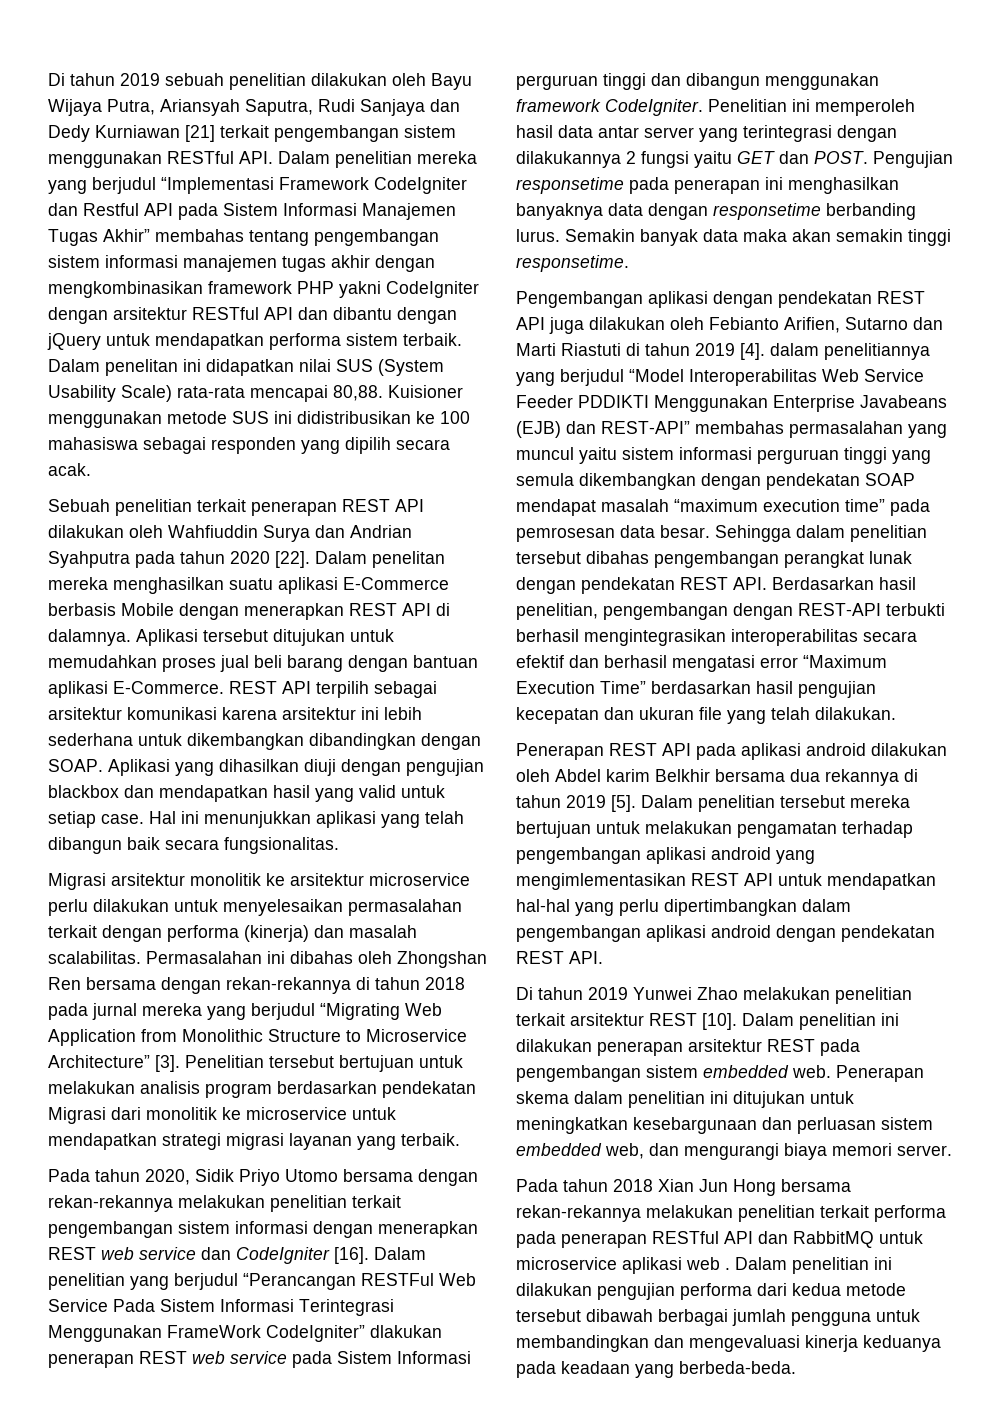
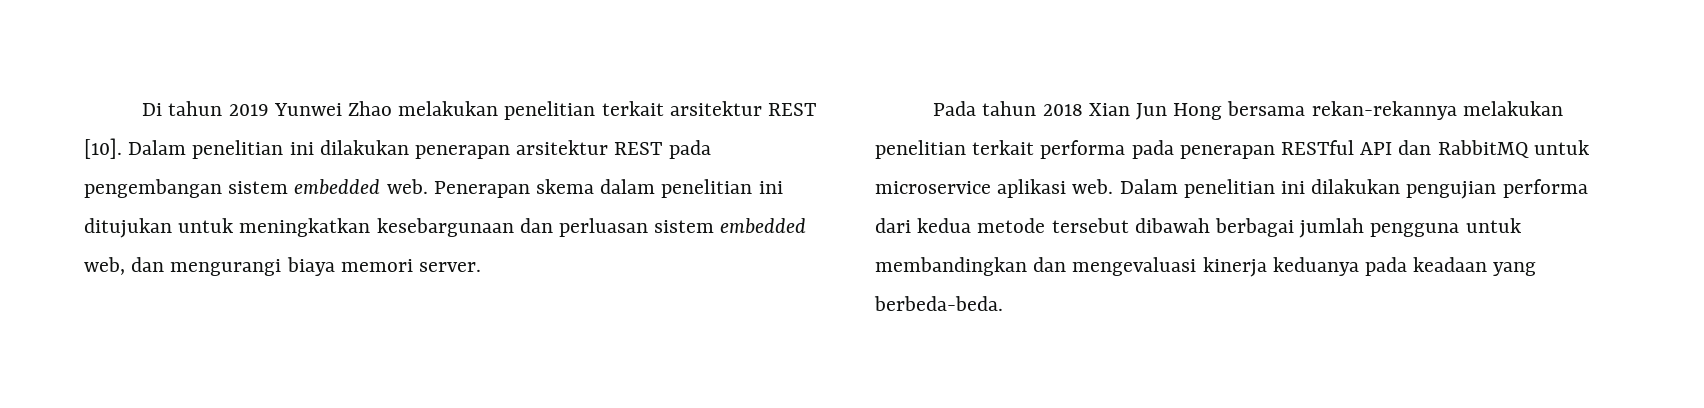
[48,73,472,90] [48,99,460,116] [48,125,456,142] [48,151,477,168] [48,177,467,194] [48,203,456,220] [48,229,439,246] [48,255,435,272] [48,281,479,298] [48,307,457,324] [47,333,462,350] [48,359,444,376] [48,385,463,402] [48,411,470,428] [48,437,450,454] [48,463,91,476] [48,499,424,516] [48,525,412,542] [48,551,445,568] [48,577,449,594] [48,603,450,620] [48,629,394,646] [48,655,478,672] [48,681,437,698] [48,707,422,720] [48,733,481,750] [48,759,484,776] [48,785,445,802] [48,811,464,828] [48,837,339,854] [48,873,470,890] [48,899,462,916] [48,925,417,942] [48,951,487,968] [48,977,465,994] [48,1003,442,1020] [48,1029,467,1046] [48,1055,463,1072] [48,1081,476,1098] [48,1107,396,1124] [48,1133,460,1150] [48,1169,478,1186] [48,1195,401,1212] [48,1221,478,1238] [48,1247,426,1264] [48,1273,476,1290] [48,1299,394,1316] [48,1325,442,1342] [48,1351,471,1368] [516,73,879,90] [516,99,915,116] [516,125,897,142] [516,151,953,168] [516,177,899,194] [516,203,916,220] [516,229,951,246] [516,255,629,272] [516,291,925,308] [516,317,943,334] [516,343,930,360] [516,369,924,386] [516,395,947,412] [516,421,947,438] [516,447,931,464] [516,473,915,490] [516,499,930,516] [516,525,927,542] [516,551,912,568] [516,577,916,594] [516,603,945,620] [516,629,917,646] [516,655,887,672] [516,681,876,698] [516,707,896,724] [516,743,947,760] [516,769,918,786] [516,795,910,812] [516,821,913,838] [516,847,815,864] [516,873,936,890] [516,899,851,916] [516,925,935,942] [516,951,603,964] [516,987,628,1000] Di tahun 2019 sebuah penelitian dilakukan oleh Bayu Wijaya Putra, Ariansyah Saputra, Rudi Sanjaya dan Dedy Kurniawan [21] terkait pengembangan sistem menggunakan RESTful API. Dalam penelitian mereka yang berjudul “Implementasi Framework CodeIgniter dan Restful API pada Sistem Informasi Manajemen Tugas Akhir” membahas tentang pengembangan sistem informasi manajemen tugas akhir dengan mengkombinasikan framework PHP yakni CodeIgniter dengan arsitektur RESTful API dan dibantu dengan jQuery untuk mendapatkan performa sistem terbaik. Dalam penelitan ini didapatkan nilai SUS (System Usability Scale) rata-rata mencapai 80,88. Kuisioner menggunakan metode SUS ini didistribusikan ke 100 mahasiswa sebagai responden yang dipilih secara acak. // Sebuah penelitian terkait penerapan REST API dilakukan oleh Wahfiuddin Surya dan Andrian Syahputra pada tahun 2020 [22]. Dalam penelitan mereka menghasilkan suatu aplikasi E-Commerce berbasis Mobile dengan menerapkan REST API di dalamnya. Aplikasi tersebut ditujukan untuk memudahkan proses jual beli barang dengan bantuan aplikasi E-Commerce. REST API terpilih sebagai arsitektur komunikasi karena arsitektur ini lebih sederhana untuk dikembangkan dibandingkan dengan SOAP. Aplikasi yang dihasilkan diuji dengan pengujian blackbox dan mendapatkan hasil yang valid untuk setiap case. Hal ini menunjukkan aplikasi yang telah dibangun baik secara fungsionalitas. // Migrasi arsitektur monolitik ke arsitektur microservice perlu dilakukan untuk menyelesaikan permasalahan terkait dengan performa (kinerja) dan masalah scalabilitas. Permasalahan ini dibahas oleh Zhongshan Ren bersama dengan rekan-rekannya di tahun 2018 pada jurnal mereka yang berjudul “Migrating Web Application from Monolithic Structure to Microservice Architecture” [3]. Penelitian tersebut bertujuan untuk melakukan analisis program berdasarkan pendekatan Migrasi dari monolitik ke microservice untuk mendapatkan strategi migrasi layanan yang terbaik. // Pada tahun 2020, Sidik Priyo Utomo bersama dengan rekan-rekannya melakukan penelitian terkait pengembangan sistem informasi dengan menerapkan REST web service dan CodeIgniter [16]. Dalam penelitian yang berjudul “Perancangan RESTFul Web Service Pada Sistem Informasi Terintegrasi Menggunakan FrameWork CodeIgniter” dlakukan penerapan REST web service pada Sistem Informasi perguruan tinggi dan dibangun menggunakan framework CodeIgniter. Penelitian ini memperoleh hasil data antar server yang terintegrasi dengan dilakukannya 2 fungsi yaitu GET dan POST. Pengujian responsetime pada penerapan ini menghasilkan banyaknya data dengan responsetime berbanding lurus. Semakin banyak data maka akan semakin tinggi responsetime. // Pengembangan aplikasi dengan pendekatan REST API juga dilakukan oleh Febianto Arifien, Sutarno dan Marti Riastuti di tahun 2019 [4]. dalam penelitiannya yang berjudul “Model Interoperabilitas Web Service Feeder PDDIKTI Menggunakan Enterprise Javabeans (EJB) dan REST-API” membahas permasalahan yang muncul yaitu sistem informasi perguruan tinggi yang semula dikembangkan dengan pendekatan SOAP mendapat masalah “maximum execution time” pada pemrosesan data besar. Sehingga dalam penelitian tersebut dibahas pengembangan perangkat lunak dengan pendekatan REST API. Berdasarkan hasil penelitian, pengembangan dengan REST-API terbukti berhasil mengintegrasikan interoperabilitas secara efektif dan berhasil mengatasi error “Maximum Execution Time” berdasarkan hasil pengujian kecepatan dan ukuran file yang telah dilakukan. // Penerapan REST API pada aplikasi android dilakukan oleh Abdel karim Belkhir bersama dua rekannya di tahun 2019 [5]. Dalam penelitian tersebut mereka bertujuan untuk melakukan pengamatan terhadap pengembangan aplikasi android yang mengimlementasikan REST API untuk mendapatkan hal-hal yang perlu dipertimbangkan dalam pengembangan aplikasi android dengan pendekatan REST API. // Di tahun 2019 -> [142,101,269,116] Di tahun 2019
[686,1257,730,1270] web . -> [1072,179,1114,194] web.

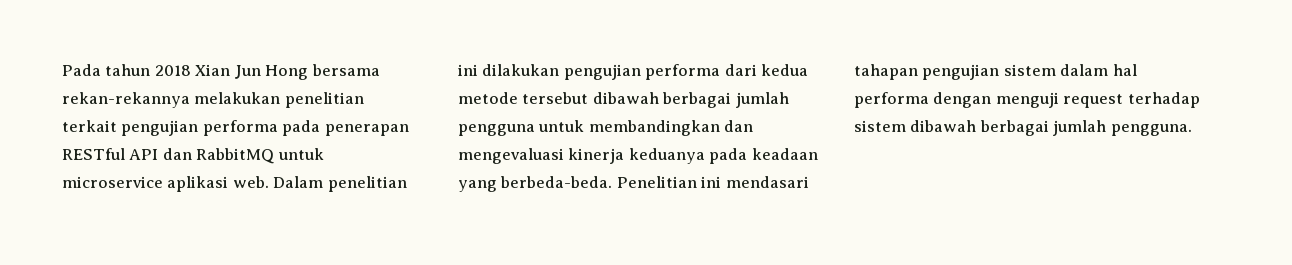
[142,101,817,120] [84,138,711,159] [84,179,783,198] [84,218,807,238] [84,257,482,276] Di tahun 2019 Yunwei Zhao melakukan penelitian terkait arsitektur REST [10]. Dalam penelitian ini dilakukan penerapan arsitektur REST pada pengembangan sistem embedded web. Penerapan skema dalam penelitian ini ditujukan untuk meningkatkan kesebargunaan dan perluasan sistem embedded web, dan mengurangi biaya memori server. // -> (62, 70) none
(1035, 147) none -> [121,120,199,136] pengujian
(1003, 303) none -> [616,176,809,188] [854,64,1137,80] [854,92,1200,108] [854,120,1192,136] Penelitian ini mendasari tahapan pengujian sistem dalam hal performa dengan menguji request terhadap sistem dibawah berbagai jumlah pengguna.

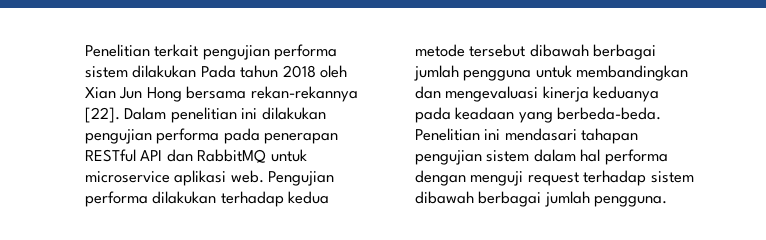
(62, 70) none -> [85,44,338,60] [85,65,197,78] Penelitian terkait pengujian performa sistem dilakukan
(191, 70) none -> [320,65,348,78] oleh
[194,92,364,108] [62,120,117,132] melakukan penelitian terkait -> [85,107,326,123] [22]. Dalam penelitian ini dilakukan
[273,176,407,192] [458,64,757,80] Dalam penelitian ini dilakukan pengujian performa dari -> [268,171,335,186] [85,191,284,207] Pengujian performa dilakukan terhadap

